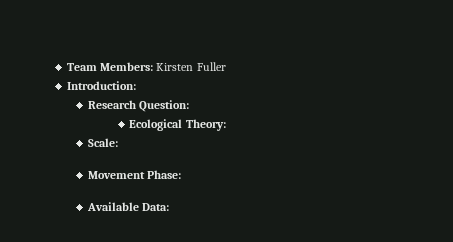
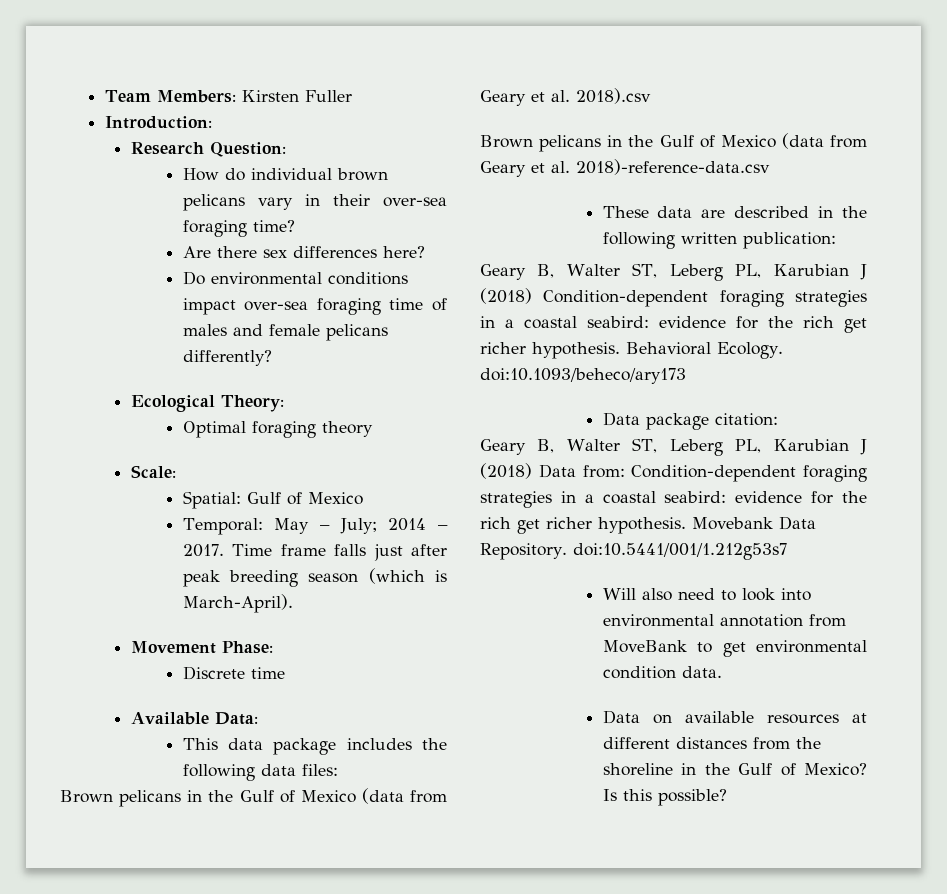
[129,119,226,131] [87,138,118,147] Ecological Theory: // Scale: -> [182,168,388,181] [182,194,447,211] [182,220,295,237] [182,246,425,258] [182,271,408,285] [182,298,447,315] [182,324,388,341] [182,350,272,366] [130,395,284,412] [182,421,373,438] [130,465,176,478] [182,491,363,509] [182,518,449,535] [182,544,448,561] [182,568,447,587] [182,594,293,613] How do individual brown pelicans vary in their over-sea foraging time? // Are there sex differences here? // Do environmental conditions impact over-sea foraging time of males and female pelicans differently? // Ecological Theory: // Optimal foraging theory // Scale: // Spatial: Gulf of Mexico // Temporal: May – July; 2014 – 2017. Time frame falls just after peak breeding season (which is March-April).
(182, 174) none -> [182,666,285,680] // Discrete time
(170, 207) none -> [182,738,447,755] [182,764,338,781] [60,788,447,807] [480,88,651,106] [480,133,867,152] [480,159,770,177] [602,206,867,218] [602,232,836,249] [480,263,867,281] [480,288,867,307] [480,316,867,333] [480,342,783,359] [480,368,686,384] [602,412,778,430] [480,438,867,456] [480,463,867,482] [480,491,867,508] [480,516,816,534] [480,543,787,560] [602,588,811,601] [602,614,846,627] [602,640,867,657] [602,666,722,679] [602,710,867,724] [602,737,821,750] [602,763,867,776] [602,789,727,806] // This data package includes the following data files: // Brown pelicans in the Gulf of Mexico (data from Geary et al. 2018).csv // Brown pelicans in the Gulf of Mexico (data from Geary et al. 2018)-reference-data.csv // These data are described in the following written publication: // Geary B, Walter ST, Leberg PL, Karubian J (2018) Condition-dependent foraging strategies in a coastal seabird: evidence for the rich get richer hypothesis. Behavioral Ecology. doi:10.1093/beheco/ary173 // Data package citation: // Geary B, Walter ST, Leberg PL, Karubian J (2018) Data from: Condition-dependent foraging strategies in a coastal seabird: evidence for the rich get richer hypothesis. Movebank Data Repository. doi:10.5441/001/1.212g53s7 // Will also need to look into environmental annotation from MoveBank to get environmental condition data. // Data on available resources at different distances from the shoreline in the Gulf of Mexico? Is this possible?

